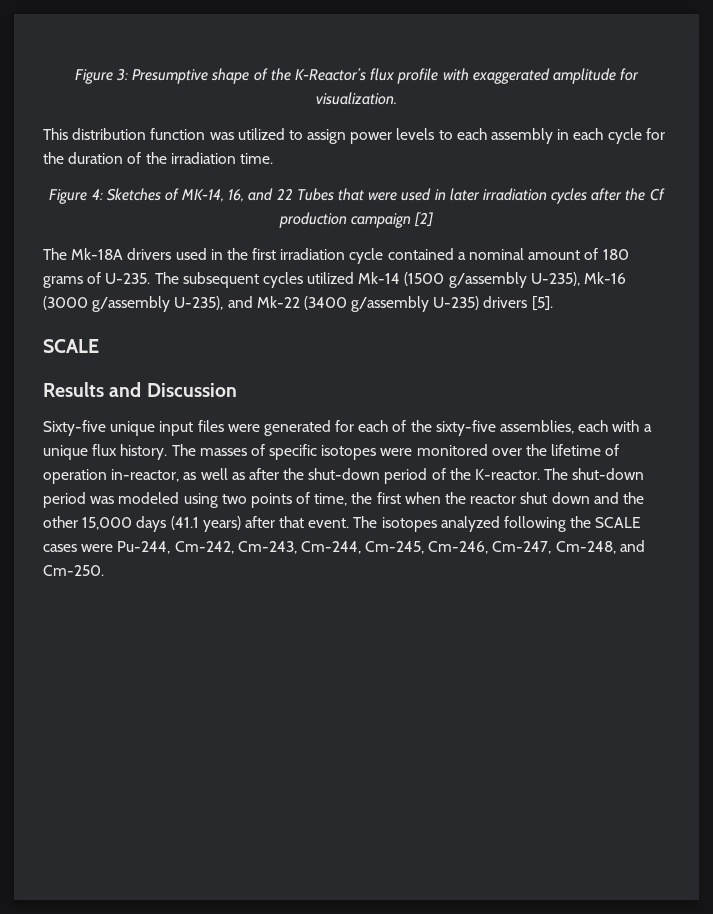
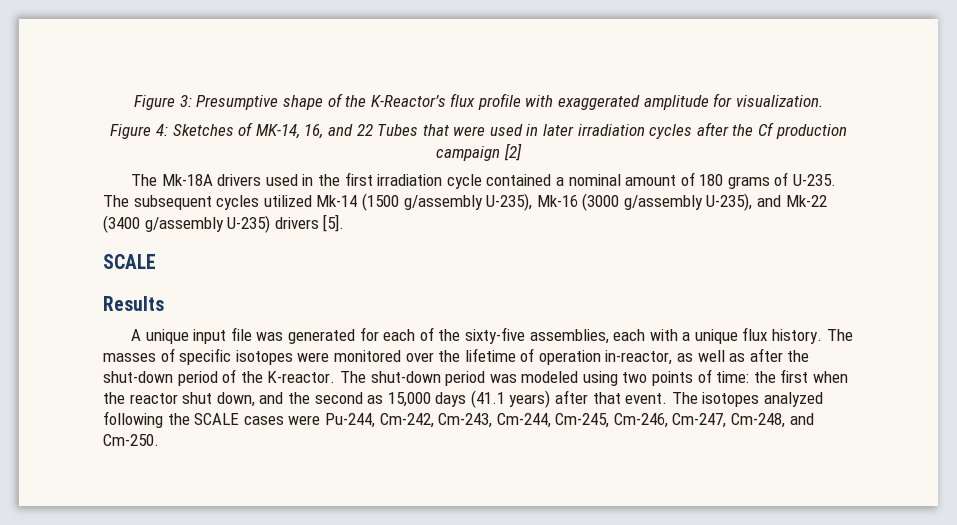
[43,128,665,144] [43,152,273,164] // This distribution function was utilized to assign power levels to each assembly in each cycle for the duration of the irradiation time. -> (823, 101) none
[109,382,237,397] [43,420,260,436] and Discussion // Sixty-five unique input files were -> [131,327,284,344] // A unique input file was
[314,493,348,506] time, -> [716,371,750,383] time:
[551,492,590,504] down -> [216,392,255,407] down,
[43,516,78,528] other -> [314,392,384,404] second as

